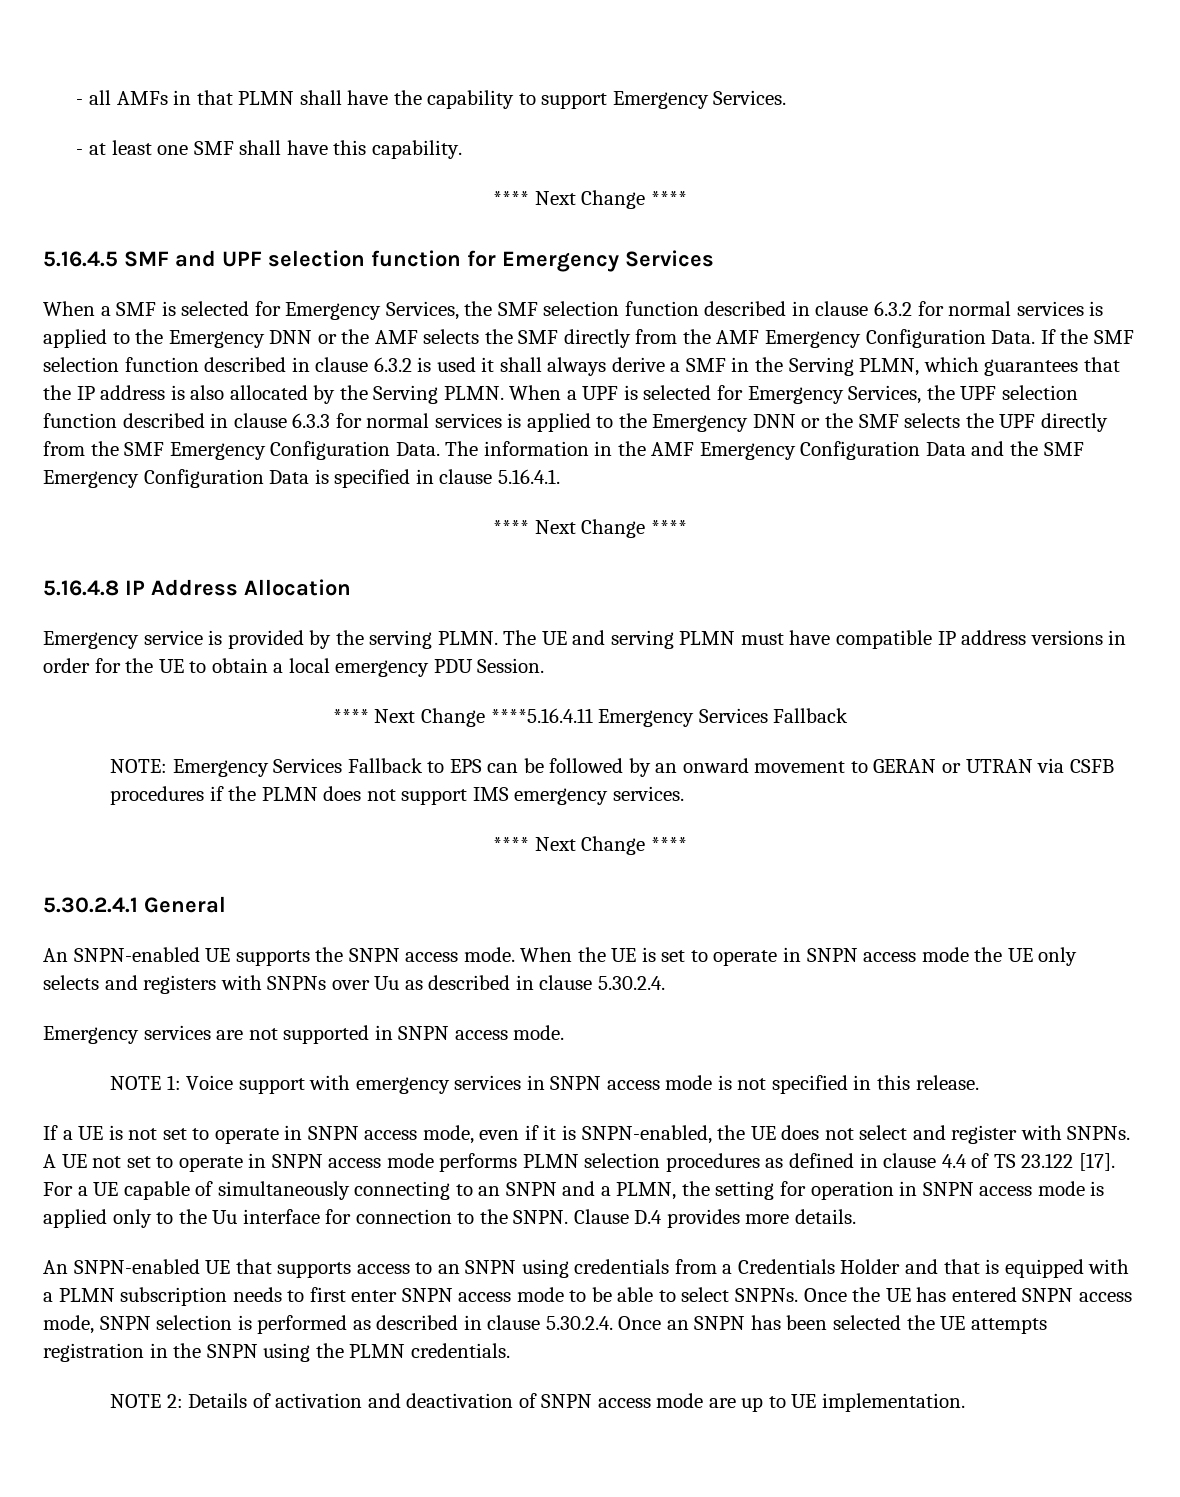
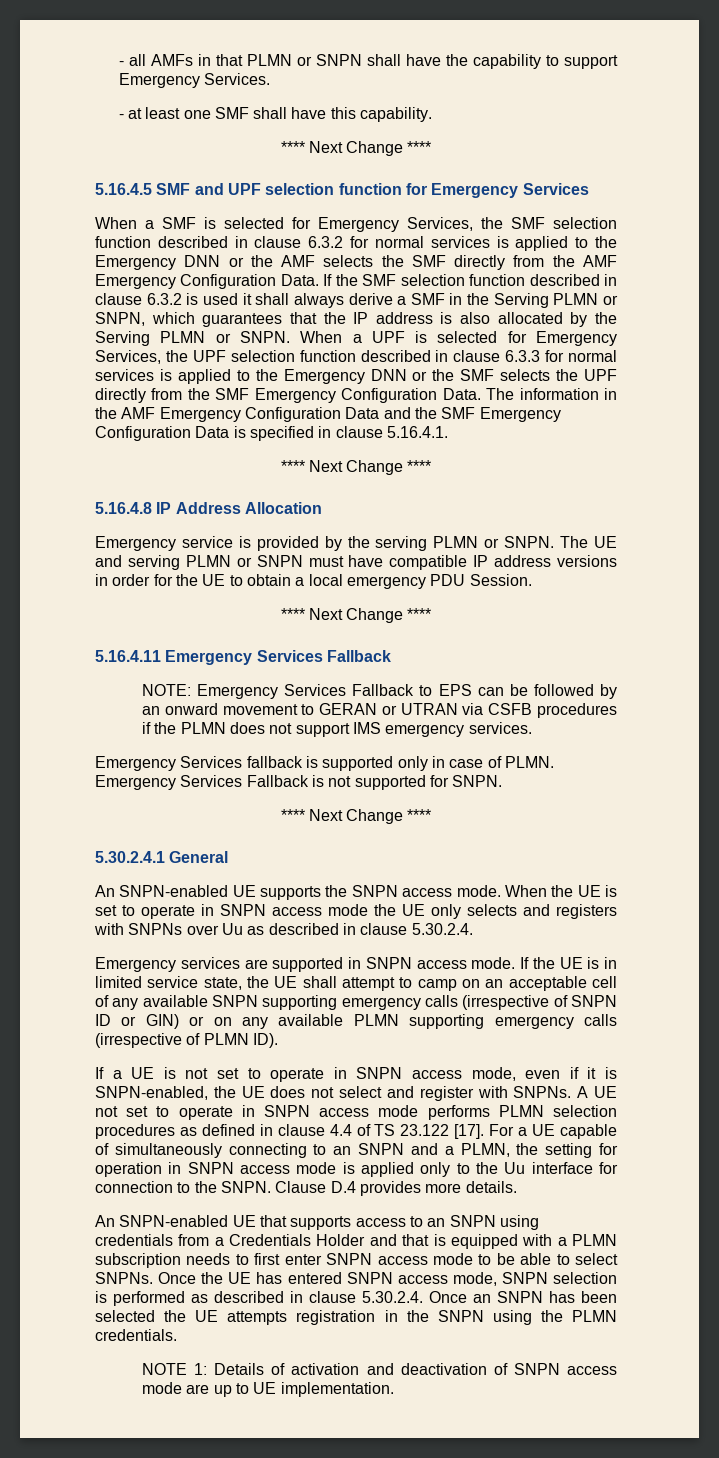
(295, 98) none -> [296,54,362,66] or SNPN
[859,358,920,376] PLMN, -> [553,293,619,305] [95,312,145,326] PLMN or SNPN,
[443,386,504,400] PLMN. -> [160,331,290,343] PLMN or SNPN.
[437,631,498,645] PLMN. -> [433,536,555,548] PLMN or SNPN.
(736, 638) none -> [236,555,303,567] or SNPN
[490,708,593,723] ****5.16.4.11 -> [407,608,432,620] [95,650,161,662] **** // 5.16.4.11
(684, 793) none -> [95,756,554,771] [95,775,503,790] // Emergency Services fallback is supported only in case of PLMN. Emergency Services Fallback is not supported for SNPN.
[248,1028,278,1040] not -> (268, 964) none
[109,1075,979,1094] // NOTE 1: Voice support with emergency services in SNPN access mode is not specified in this release. -> [520,957,617,969] [95,976,617,991] [95,995,617,1010] [95,1014,617,1029] [95,1033,278,1048] If the UE is in limited service state, the UE shall attempt to camp on an acceptable cell of any available SNPN supporting emergency calls (irrespective of SNPN ID or GIN) or on any available PLMN supporting emergency calls (irrespective of PLMN ID).
[166,1394,183,1408] 2: -> [194,1363,208,1375] 1:

